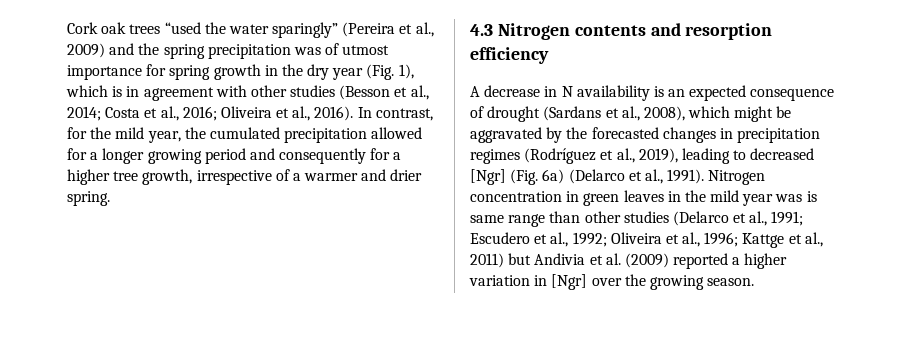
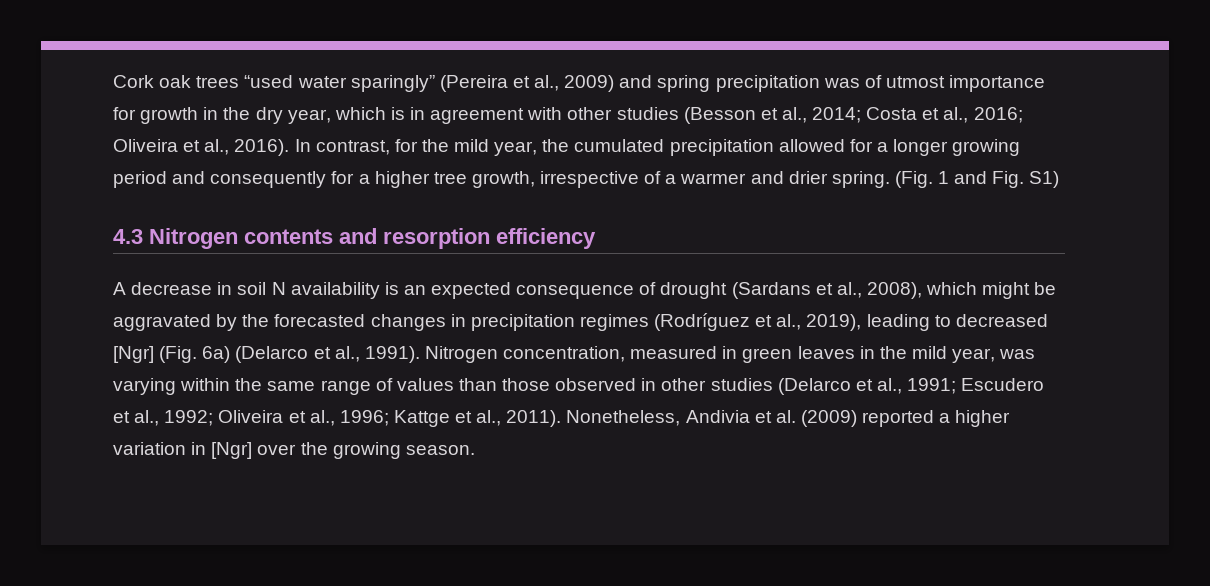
[204,22,226,34] the -> (294, 81) none
[138,43,160,55] the -> (653, 81) none
[169,65,211,80] spring -> (136, 113) none
[332,64,414,80] year (Fig. 1), -> [287,109,331,124] year,
(110, 198) none -> [894,171,1060,188] (Fig. 1 and Fig. S1)
(558, 91) none -> [237,282,267,295] soil
[470,191,562,202] concentration -> [503,346,718,362] concentration, measured
[742,191,817,206] [470,211,581,227] year was is same range than -> [952,348,1036,363] [113,378,657,395] year, was varying within the same range of values than those observed in
[470,253,532,268] 2011) but -> [506,410,681,427] 2011). Nonetheless,

